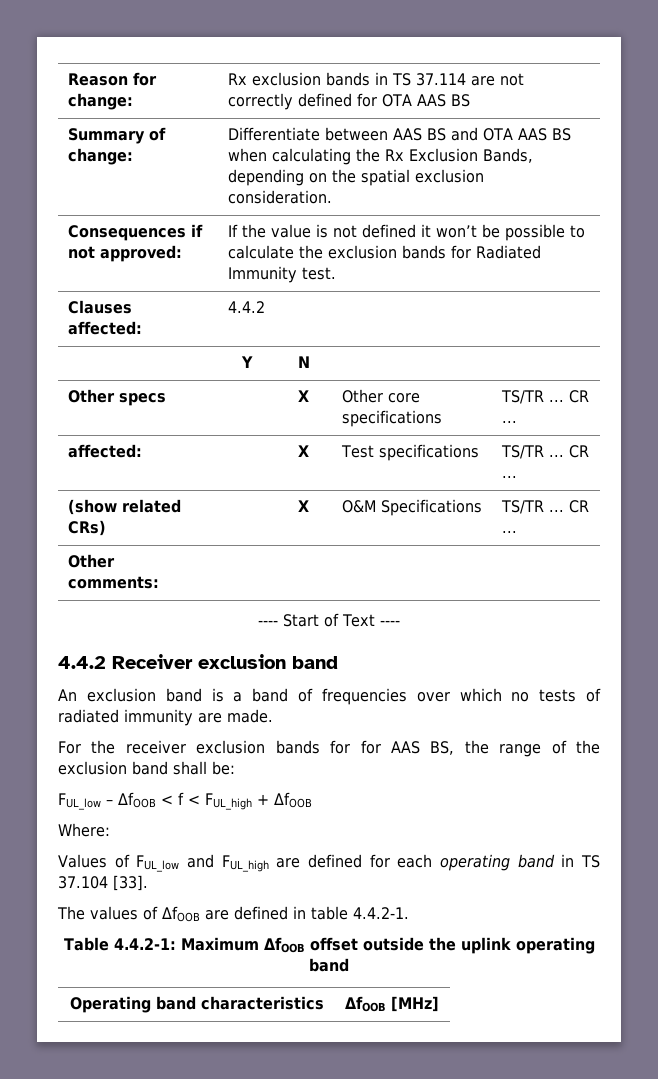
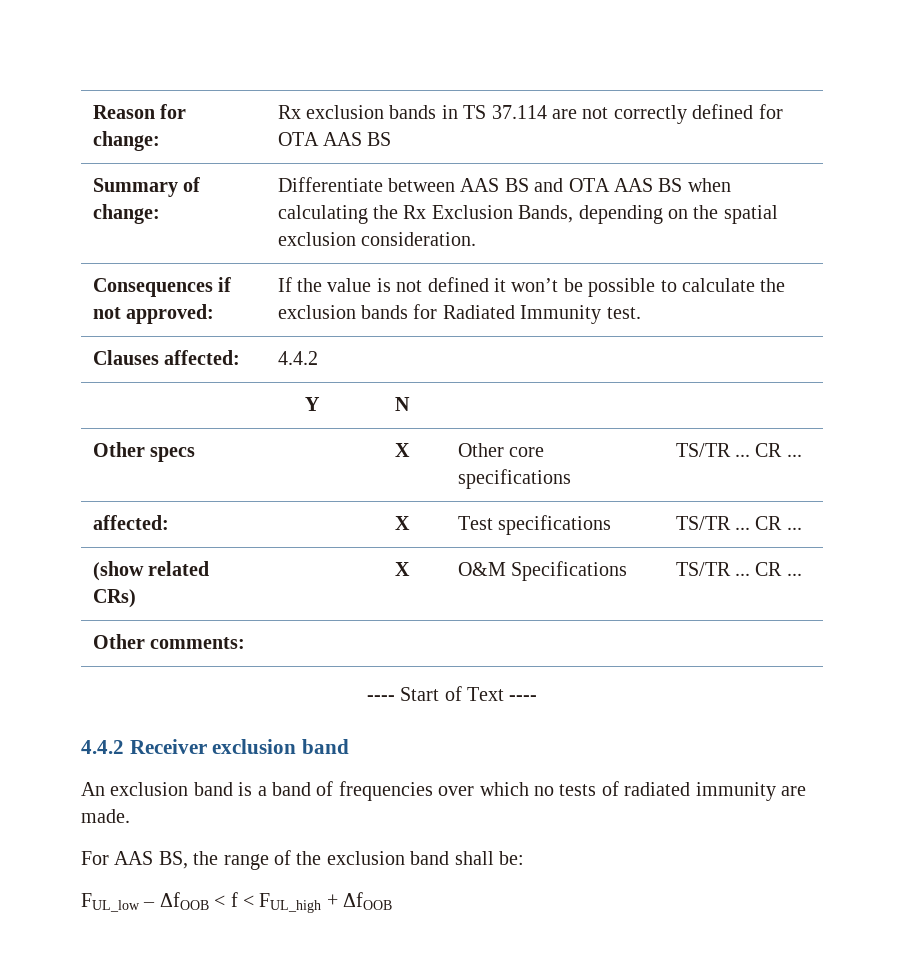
[91,740,381,754] the receiver exclusion bands for for -> (109, 858) none
[58,823,110,837] [58,854,600,872] [58,875,148,891] [57,906,409,922] [63,937,595,954] [309,958,349,972] [69,996,324,1013] [345,996,439,1012] // Where: // Values of FUL_low and FUL_high are defined for each operating band in TS 37.104 [33]. // The values of ΔfOOB are defined in table 4.4.2-1. // Table 4.4.2-1: Maximum ΔfOOB offset outside the uplink operating band // Operating band characteristics | ΔfOOB [MHz] -> (393, 901) none

